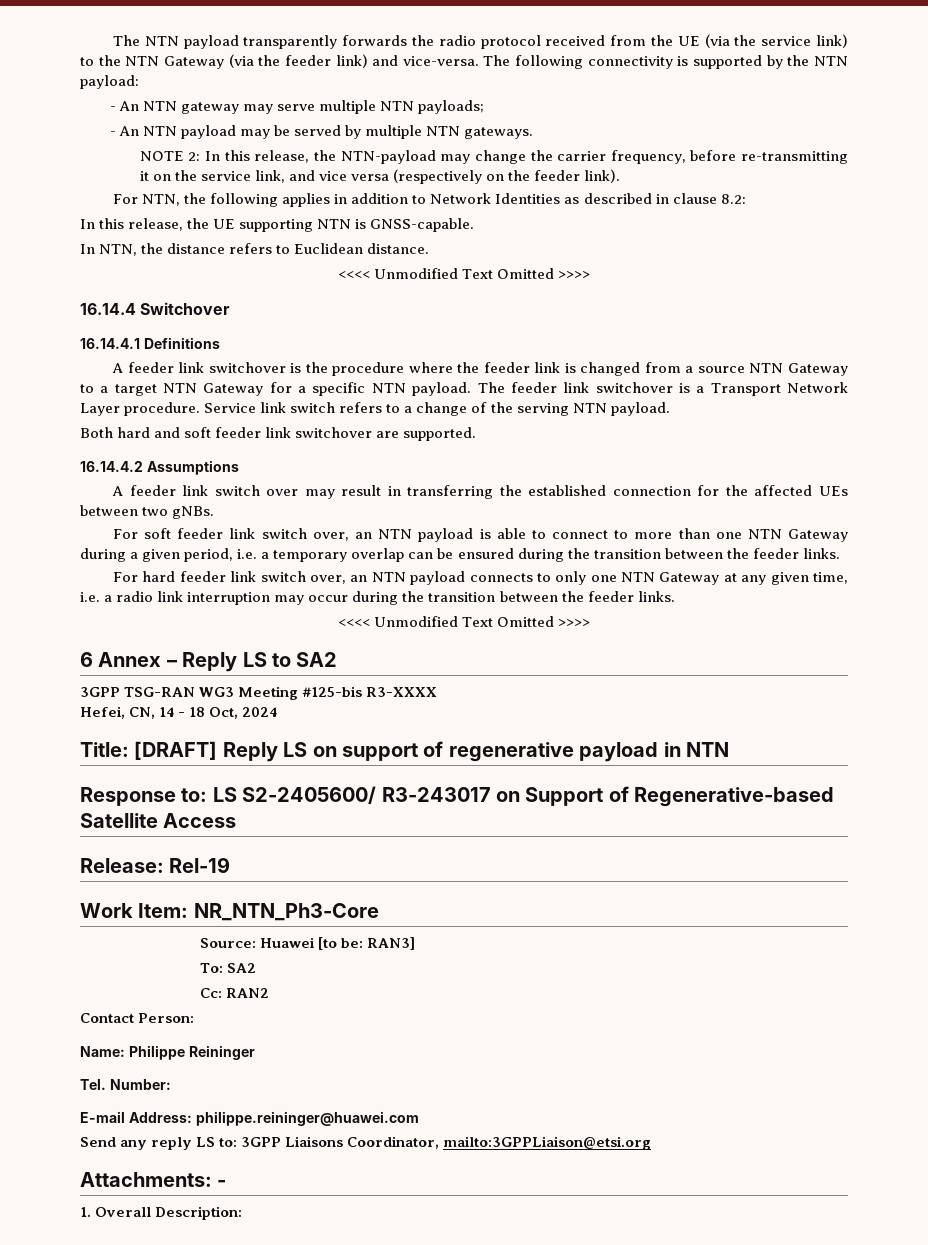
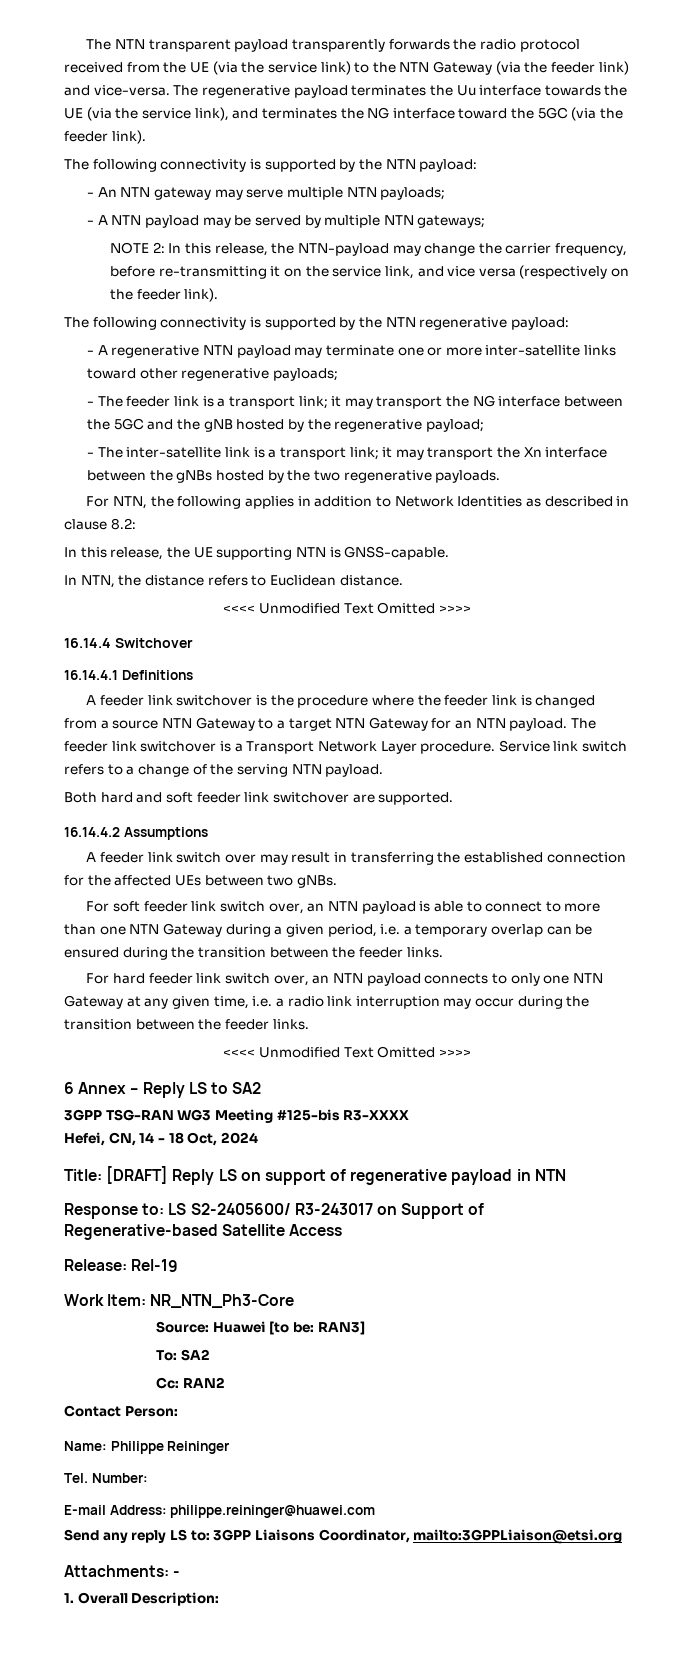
(179, 41) none -> [148,39,231,52] transparent
(511, 60) none -> [201,85,628,98] [64,107,624,121] [64,130,146,144] [64,159,89,170] regenerative payload terminates the Uu interface towards the UE (via the service link), and terminates the NG interface toward the 5GC (via the feeder link). // The
[118,126,139,136] An -> [97,215,108,225] A
[464,127,534,139] gateways. -> [417,215,486,228] gateways;
(621, 176) none -> [64,317,569,330] [87,345,617,358] [87,368,338,381] [87,395,624,409] [87,418,484,432] [87,447,608,460] [87,470,501,483] // The following connectivity is supported by the NTN regenerative payload: // - A regenerative NTN payload may terminate one or more inter-satellite links toward other regenerative payloads; // - The feeder link is a transport link; it may transport the NG interface between the 5GC and the gNB hosted by the regenerative payload; // - The inter-satellite link is a transport link; it may transport the Xn interface between the gNBs hosted by the two regenerative payloads.
[298,382,366,396] a specific -> [455,720,473,729] an

